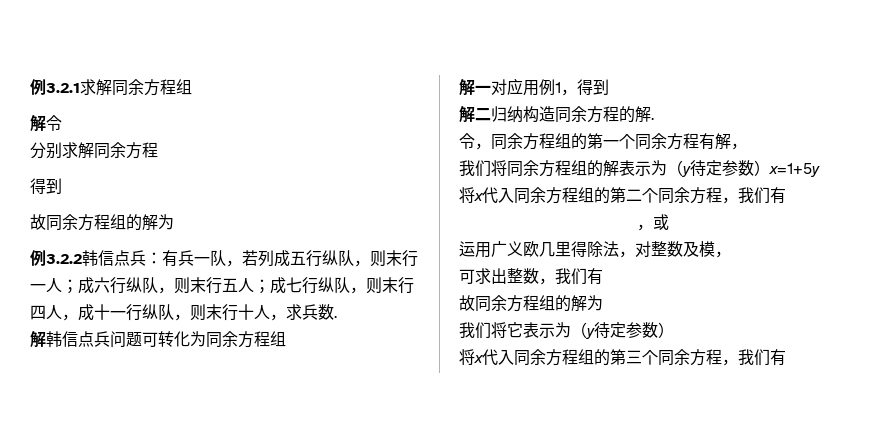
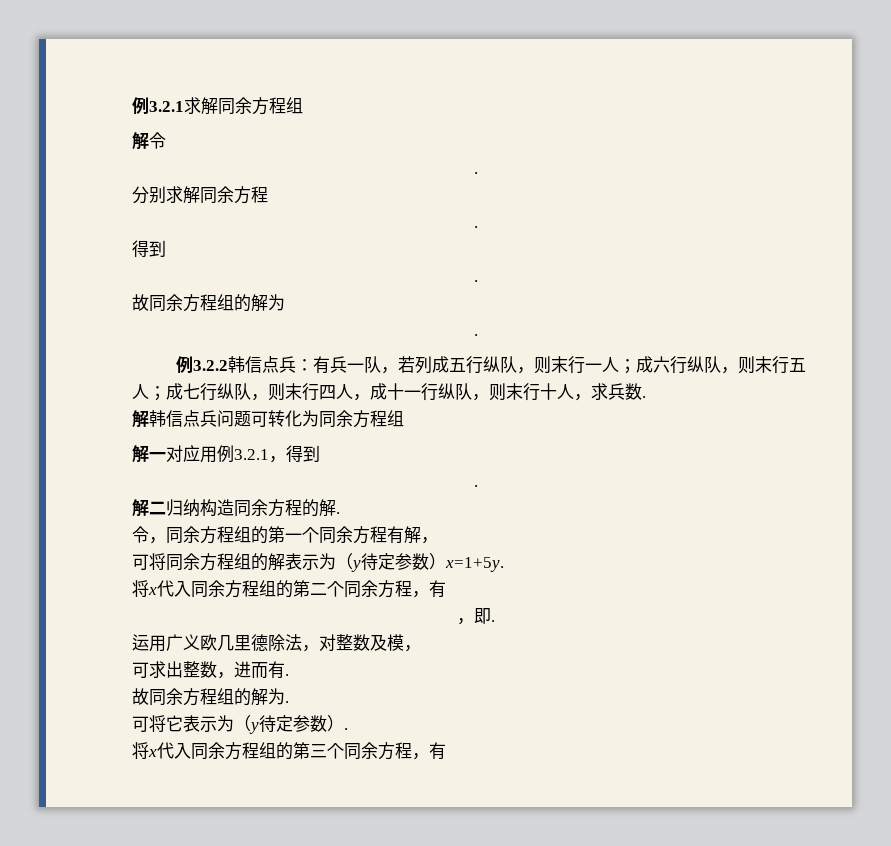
(62, 123) none -> [473,172,478,174] // .
[30,178,62,194] [30,214,174,231] // 得到 // 故同余方程组的解为 -> [473,226,478,228] [132,240,166,257] [473,280,478,282] [132,294,285,312] [473,334,478,336] // . // 得到 // . // 故同余方程组的解为 // .
[555,82,561,93] 1 -> [234,449,269,460] 3.2.1
(609, 87) none -> [473,485,478,487] // .
[459,160,491,177] 我们 -> [132,554,149,570] 可
[768,163,820,177] x=1+5y -> [445,557,504,572] x=1+5y.
[738,187,770,204] 我们 -> (429, 594) none
[653,214,669,230] 或 -> [473,608,495,624] 即.
[571,241,587,257] 得 -> [251,634,268,651] 德
[555,268,603,285] [459,295,603,312] [459,322,491,339] 我们有 // 故同余方程组的解为 // 我们 -> [234,661,289,679] [132,688,289,706] [132,716,149,732] 进而有. // 故同余方程组的解为. // 可
(674, 330) none -> [344,728,348,730] .
[738,349,770,366] 我们 -> (429, 756) none

